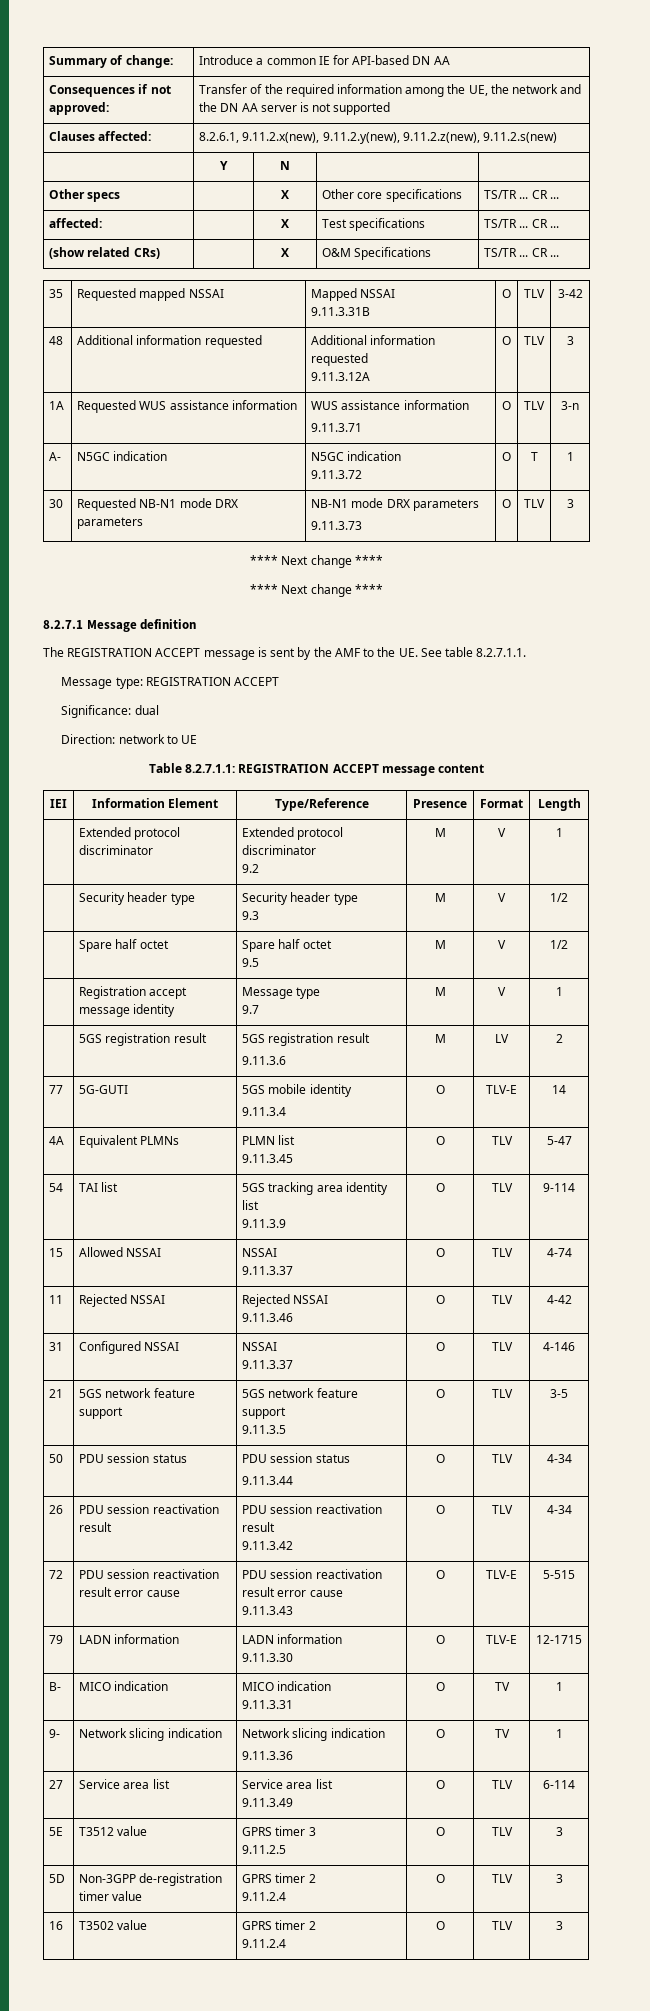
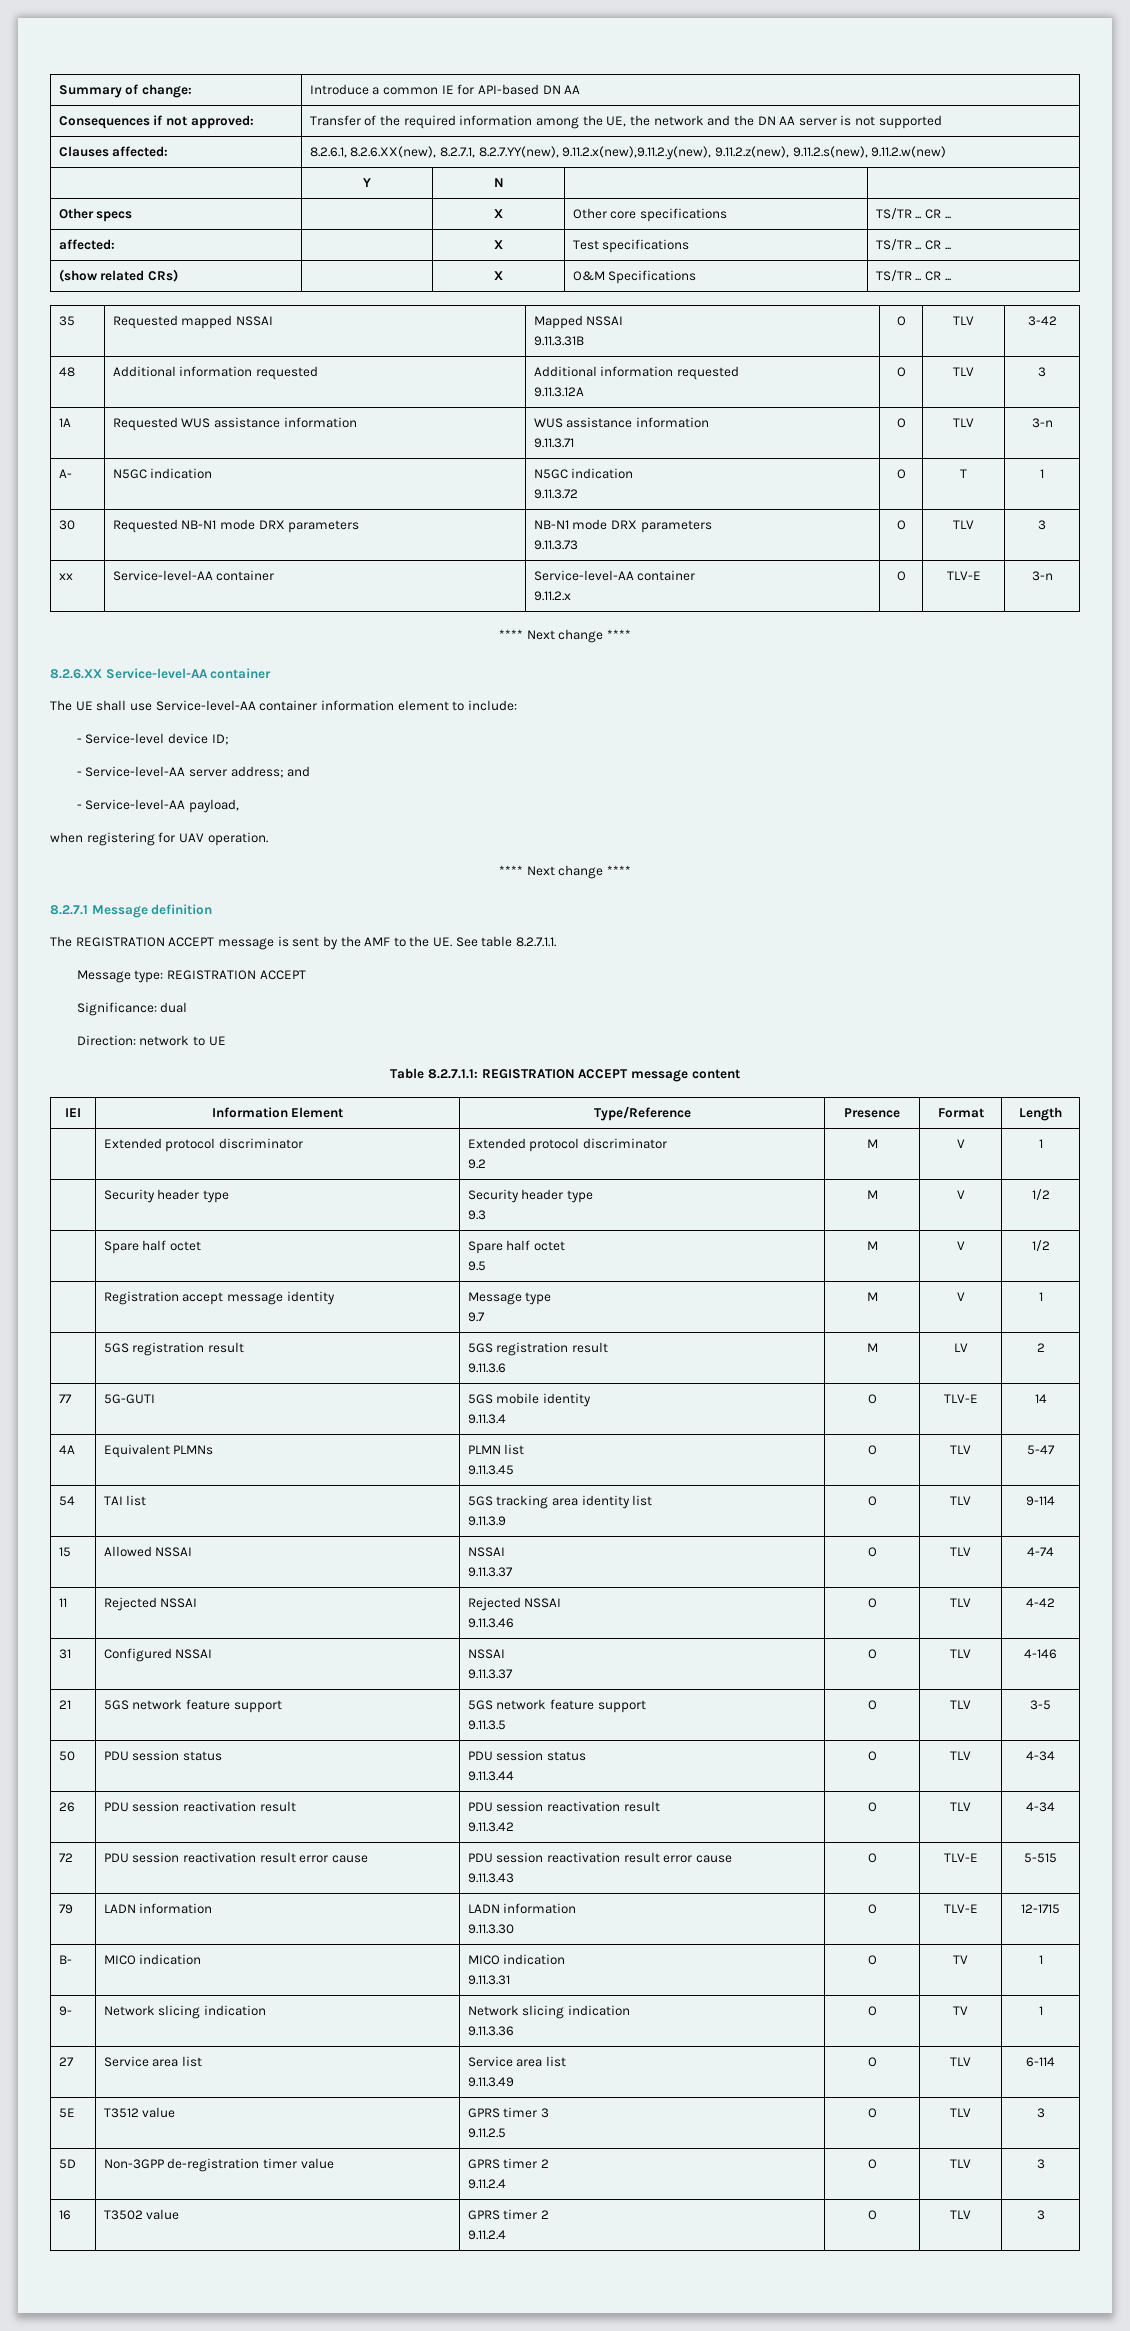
[242,132,557,144] 9.11.2.x(new), 9.11.2.y(new), 9.11.2.z(new), 9.11.2.s(new) -> [350,146,947,160] 8.2.6.XX(new), 8.2.7.1, 8.2.7.YY(new), 9.11.2.x(new),9.11.2.y(new), 9.11.2.z(new), 9.11.2.s(new), 9.11.2.w(new)
[250,555,383,568] // **** Next change **** -> [58,573,73,580] [112,570,275,581] [533,570,696,581] [533,591,571,601] [896,571,906,581] [946,571,981,580] [1031,571,1053,581] [499,629,631,643] [50,668,272,679] [50,700,517,711] [76,733,229,745] [76,766,311,778] [76,799,239,813] [50,832,268,846] // xx | Service-level-AA container | Service-level-AA container // 9.11.2.x | O | TLV-E | 3-n // **** Next change **** // 8.2.6.XX Service-level-AA container // The UE shall use Service-level-AA container information element to include: // - Service-level device ID; // - Service-level-AA server address; and // - Service-level-AA payload, // when registering for UAV operation.

